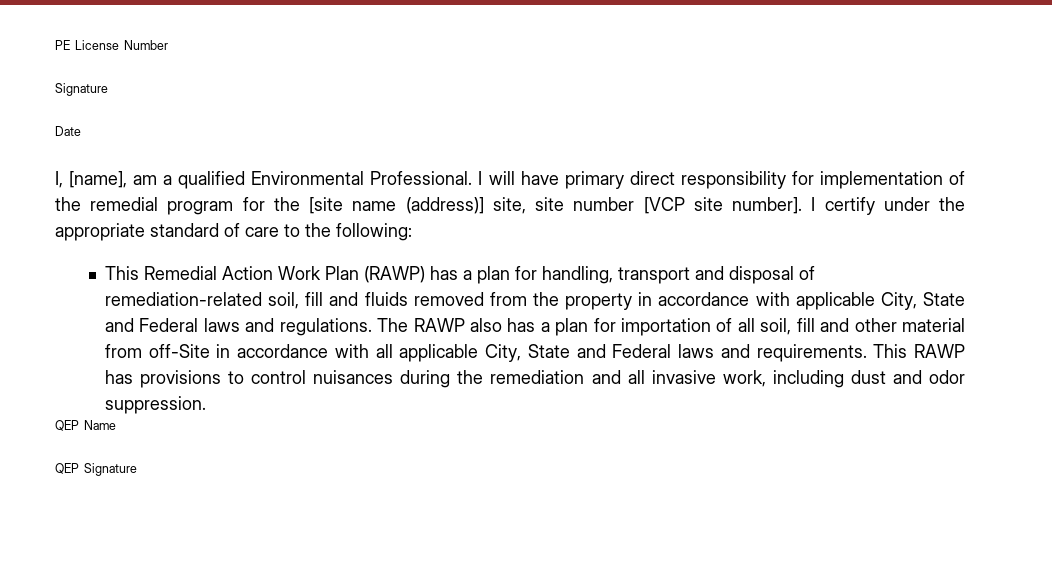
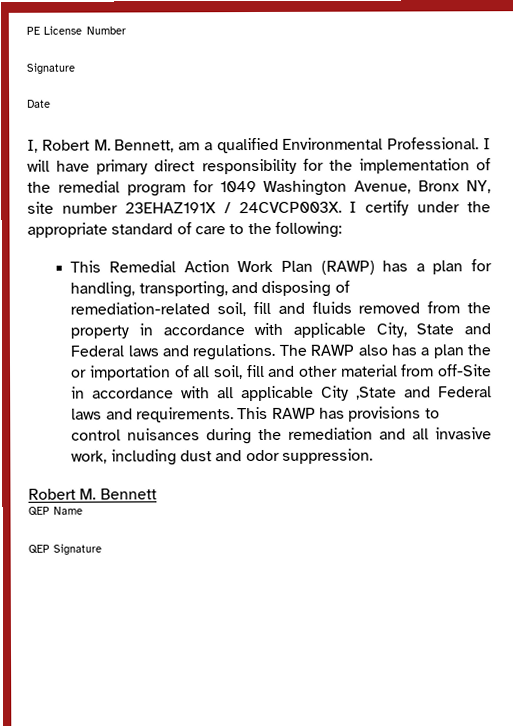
[69,171,128,188] [name], -> [41,139,175,153] Robert M. Bennett,
(814, 178) none -> [328,159,353,171] the
[273,197,803,214] the [site name (address)] site, site number [VCP site number]. -> [219,179,491,196] [27,201,342,214] 1049 Washington Avenue, Bronx NY, site number 23EHAZ191X / 24CVCP003X.
[617,266,794,284] transport and disposal -> [138,280,332,298] transporting, and disposing
[593,318,616,332] for -> [466,344,491,356] [71,369,88,378] the or
[485,344,570,362] City, State -> [321,385,398,401] City ,State
(206, 405) none -> [28,488,157,500] // Robert M. Bennett

